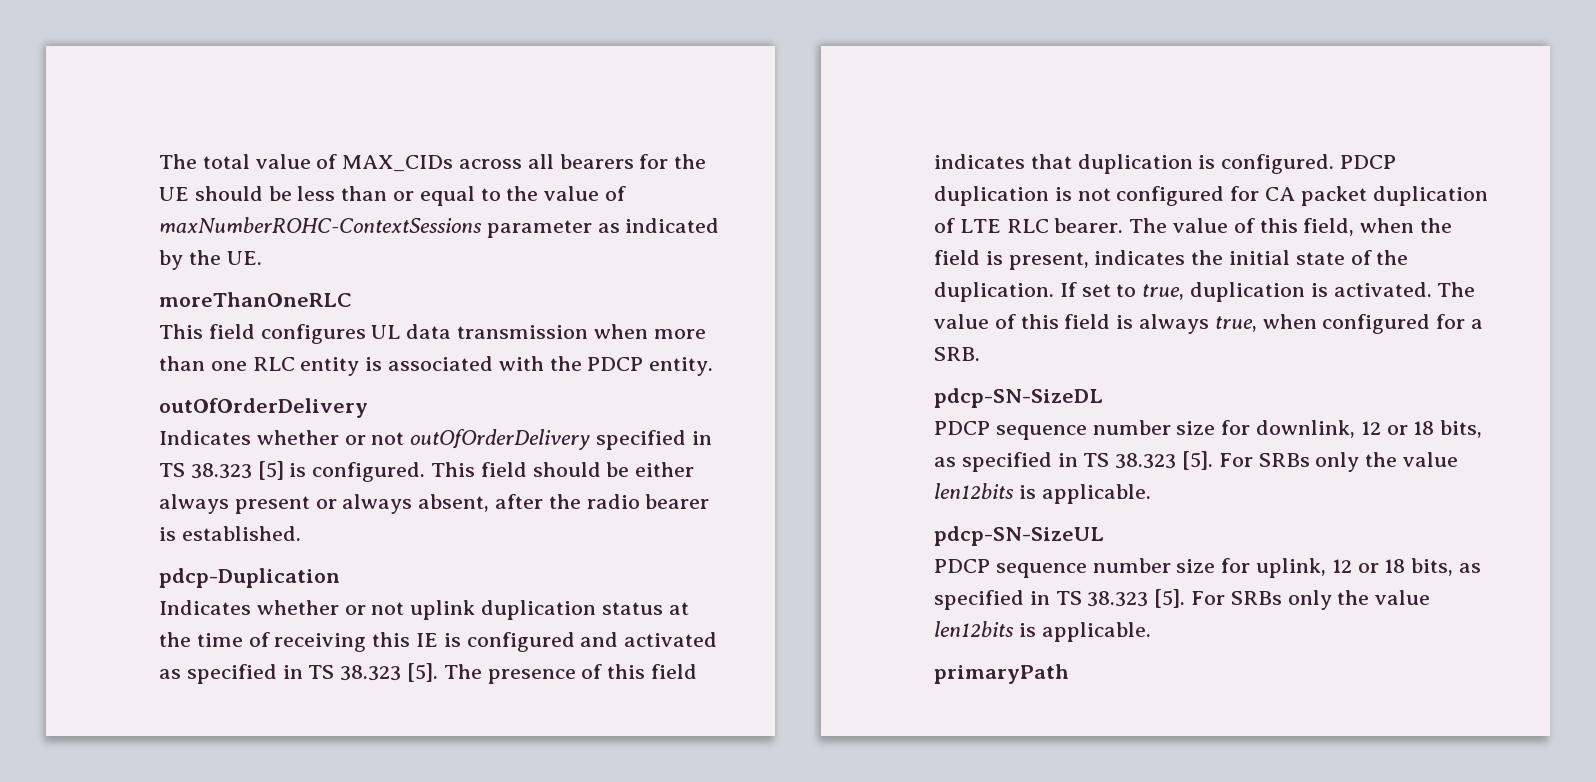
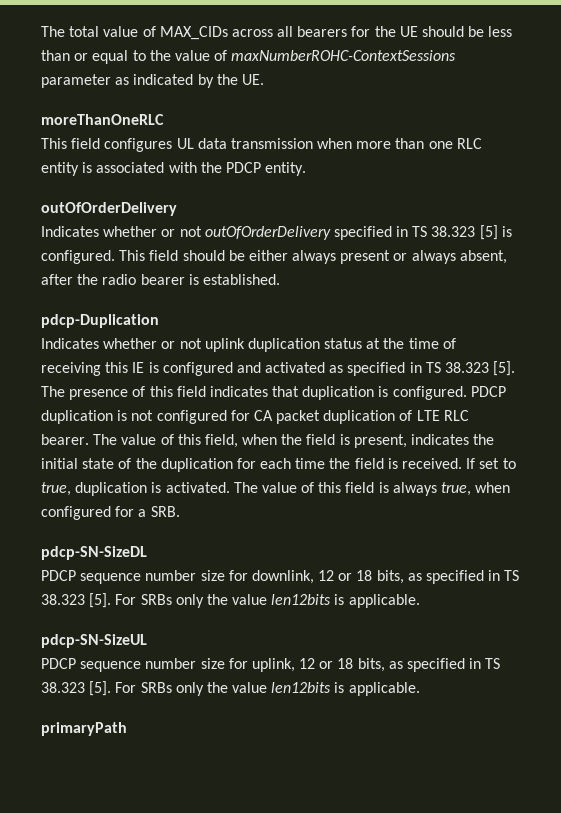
[934,282,1054,302] duplication. -> [160,458,463,472] duplication for each time the field is received.

